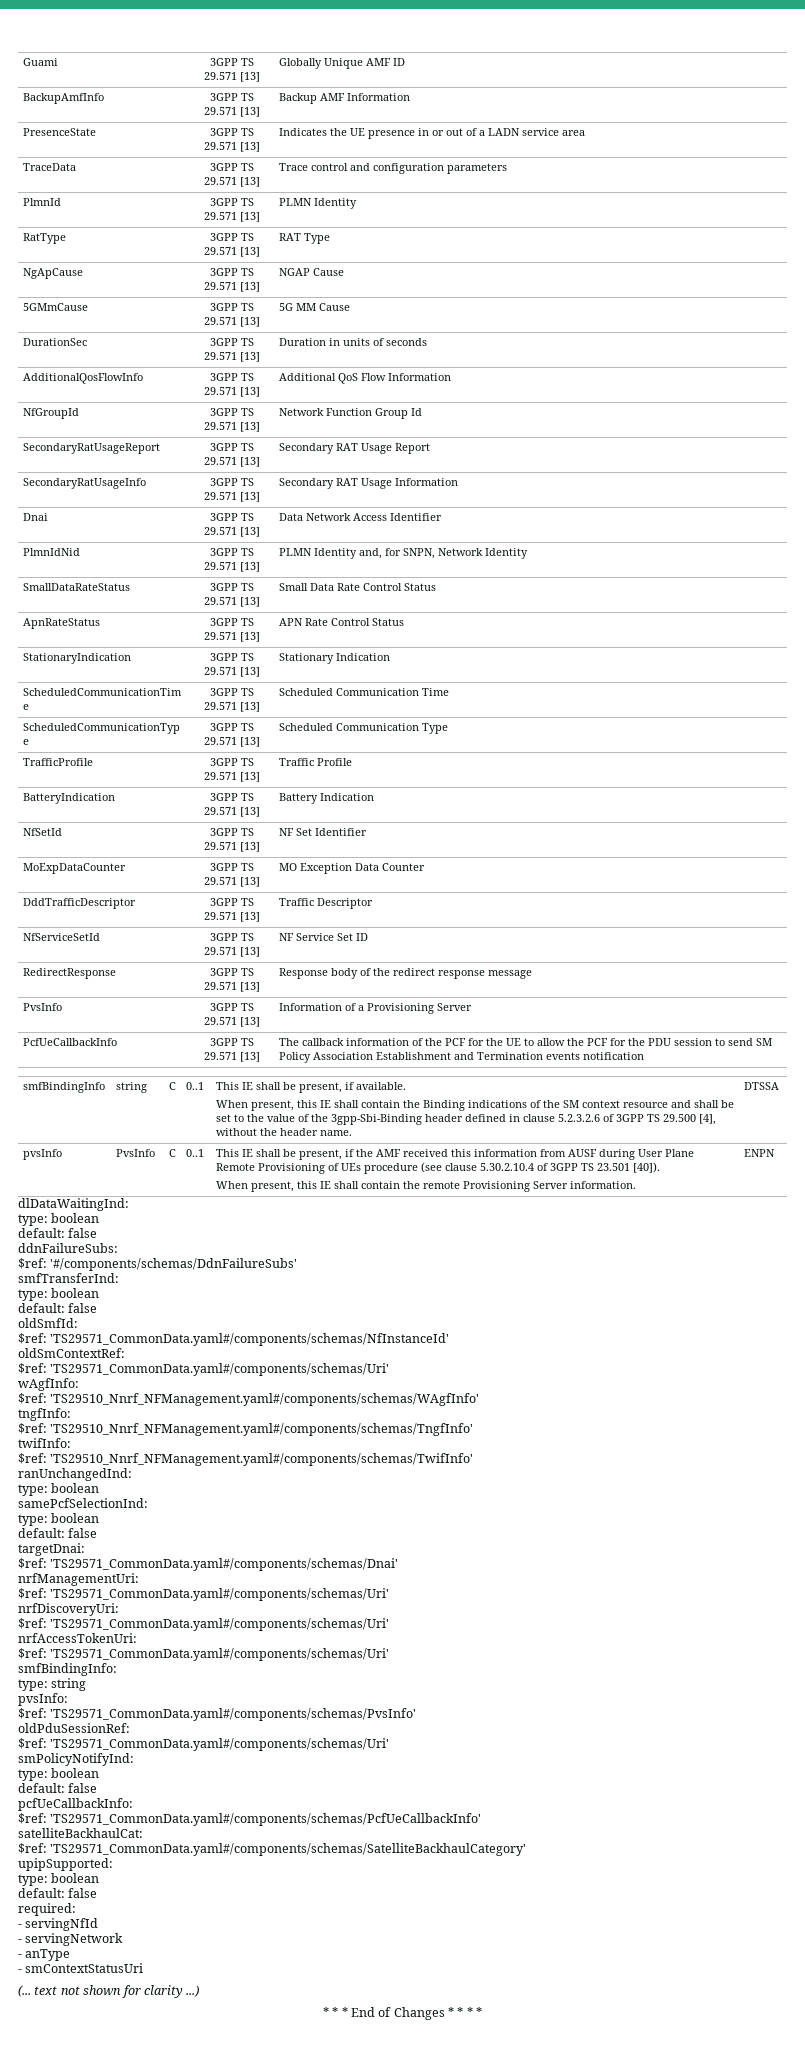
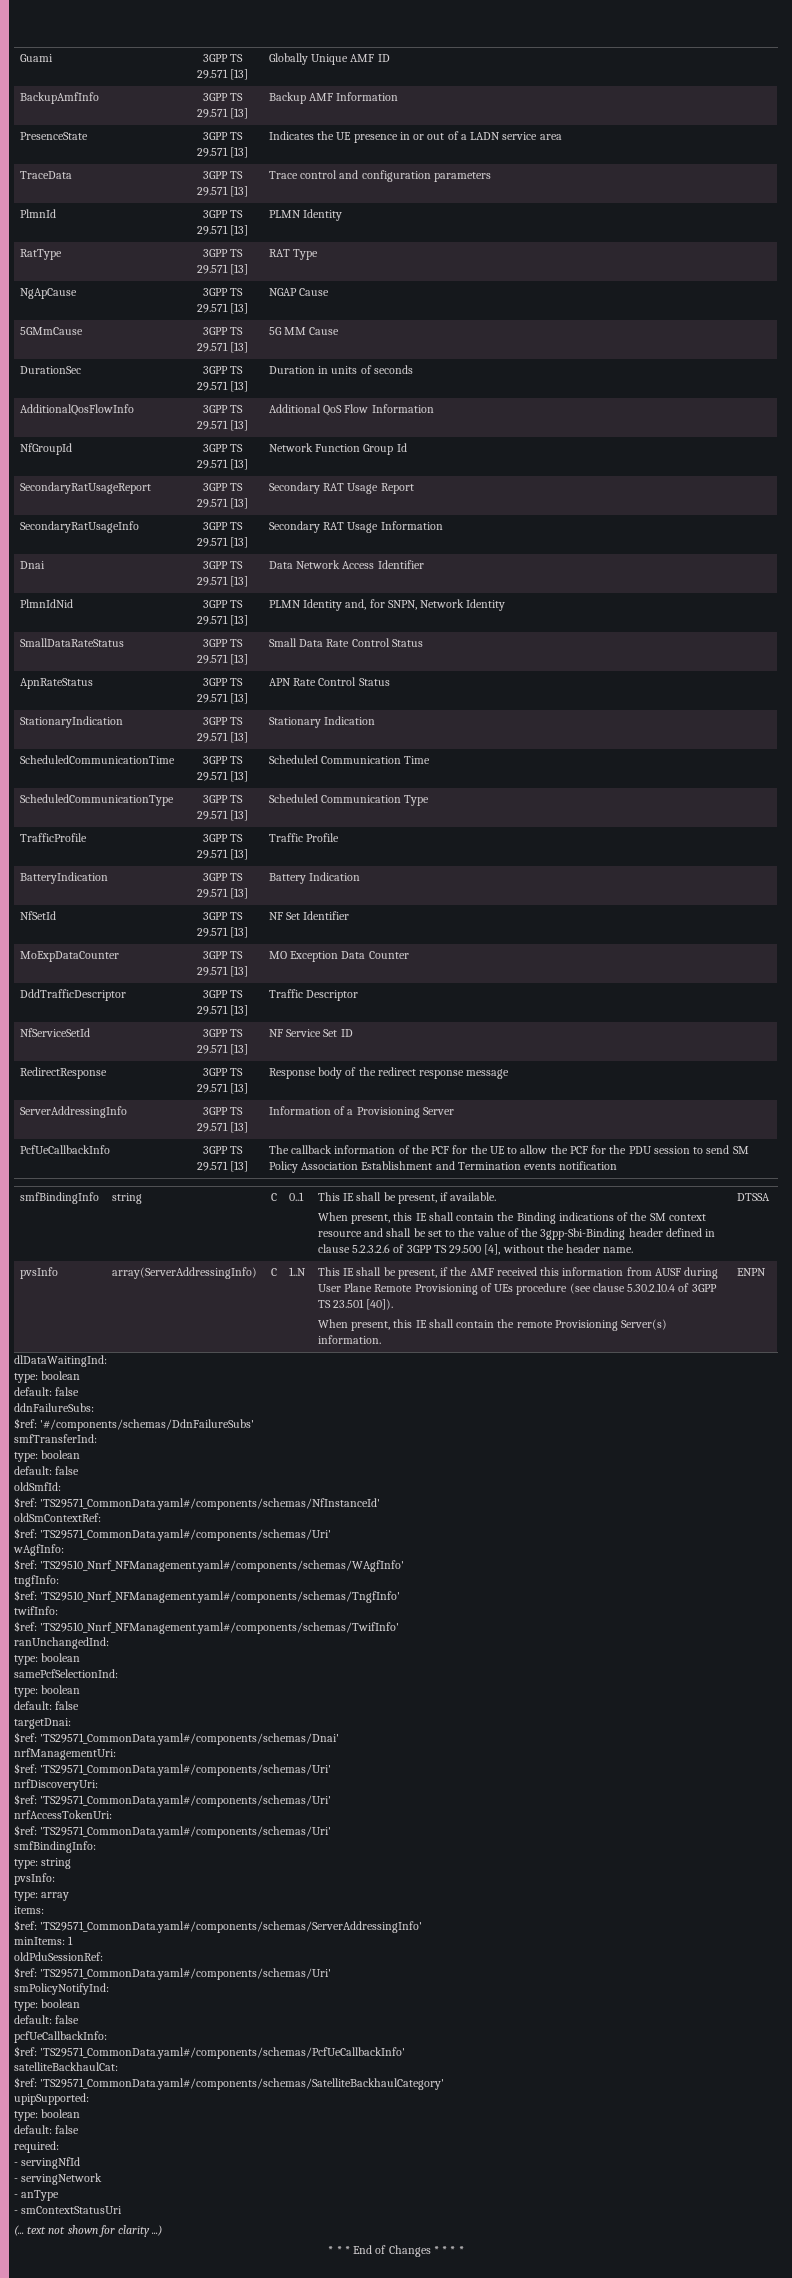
[23,1003,63,1011] PvsInfo -> [20,1106,128,1118] ServerAddressingInfo
[116,1149,156,1157] [168,1149,176,1157] [186,1149,205,1157] PvsInfo | C | 0..1 -> [112,1267,258,1279] [271,1268,277,1276] [289,1267,307,1276] array(ServerAddressingInfo) | C | 1..N
[533,1181,569,1189] Server -> [621,1319,668,1330] Server(s)
[18,1708,417,1721] $ref: 'TS29571_CommonData.yaml#/components/schemas/PvsInfo' -> [14,1891,70,1901] [14,1906,44,1914] [14,1920,423,1933] [14,1936,74,1945] type: array // items: // $ref: 'TS29571_CommonData.yaml#/components/schemas/ServerAddressingInfo' // minItems: 1

